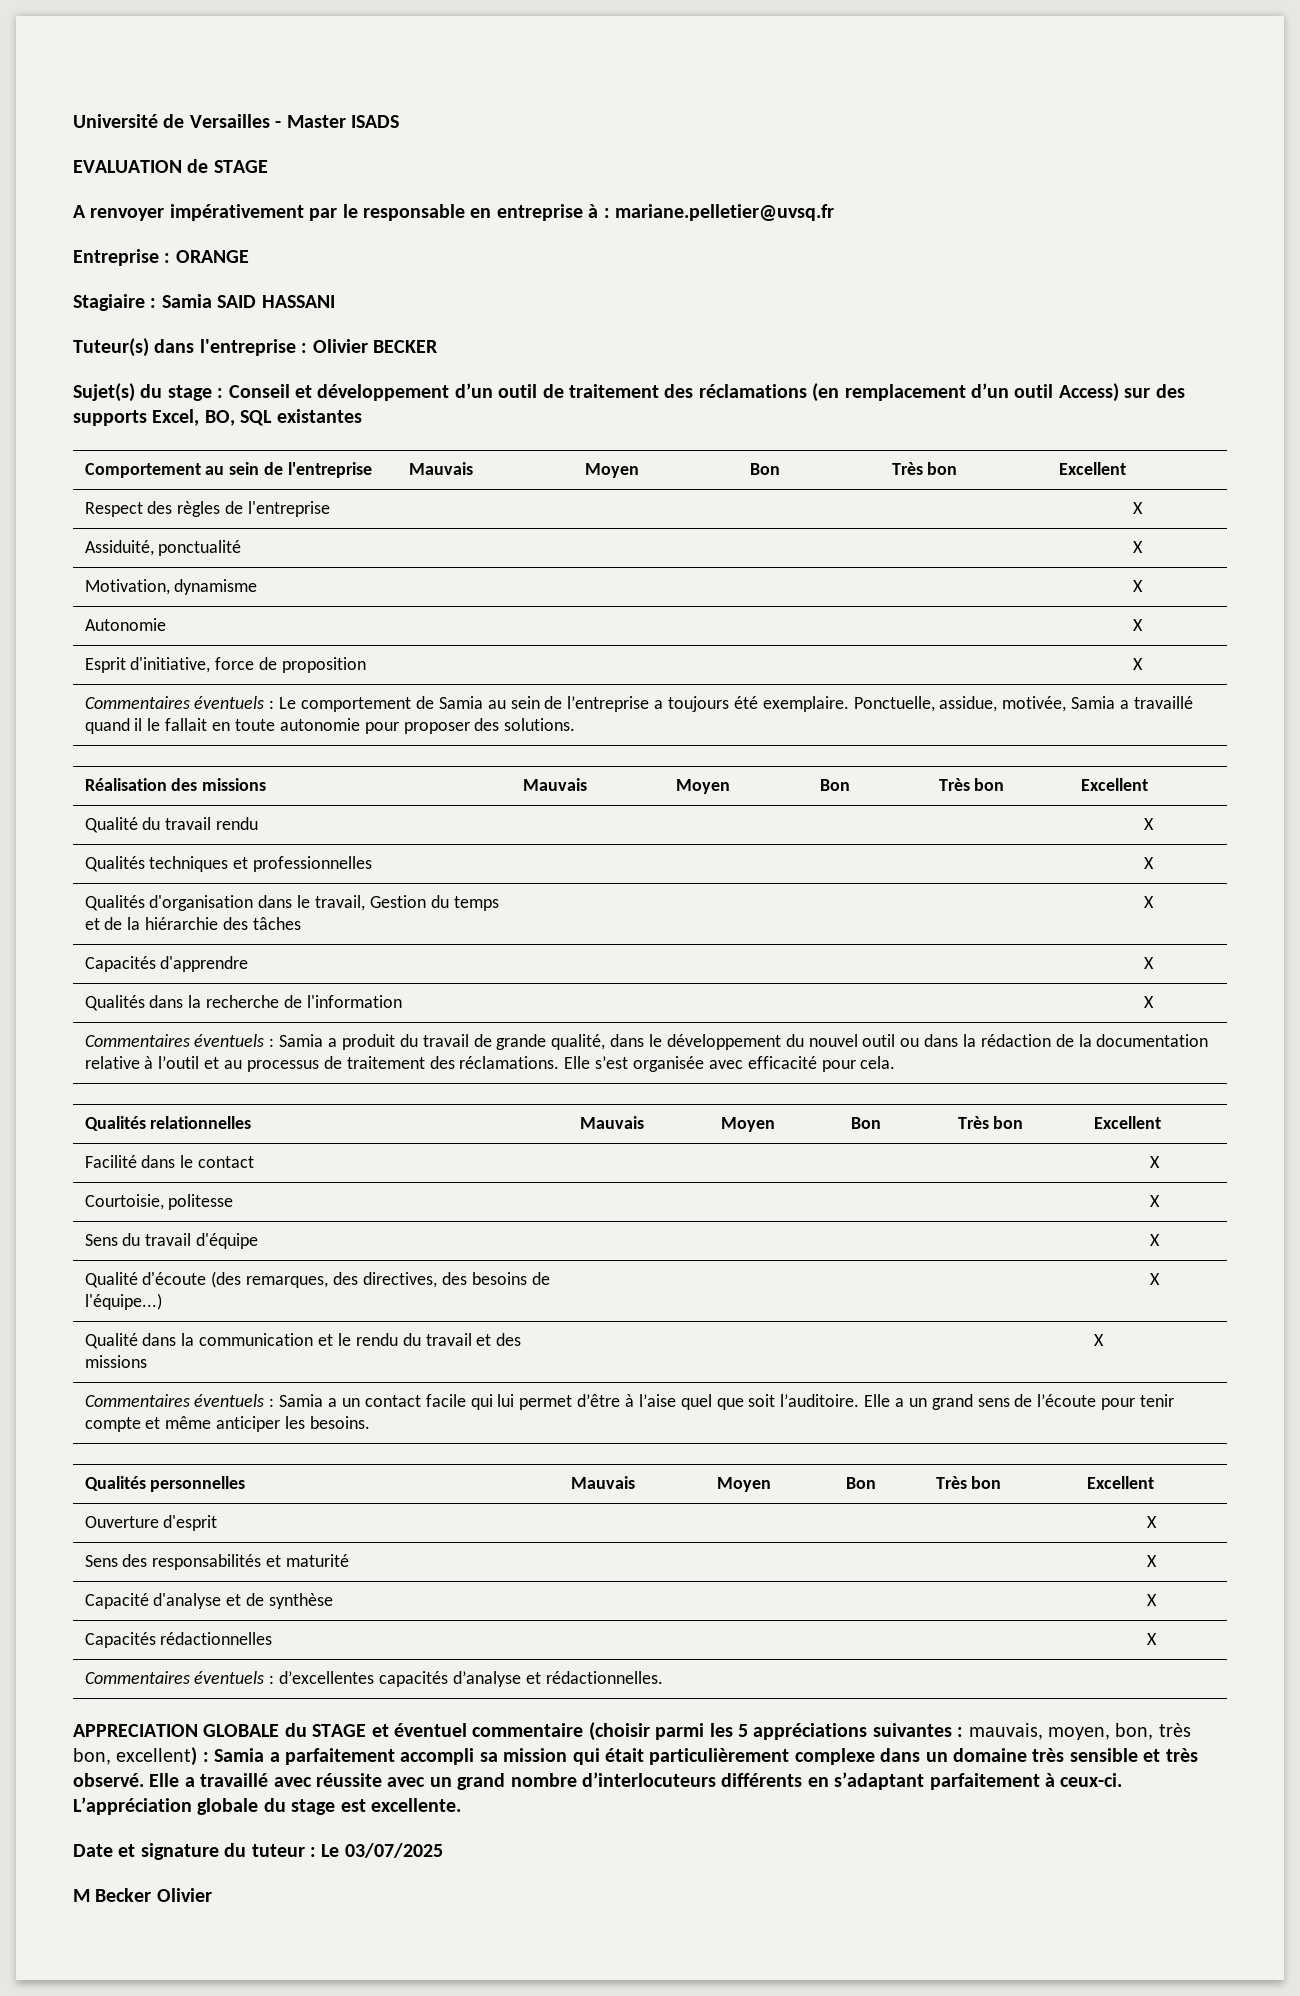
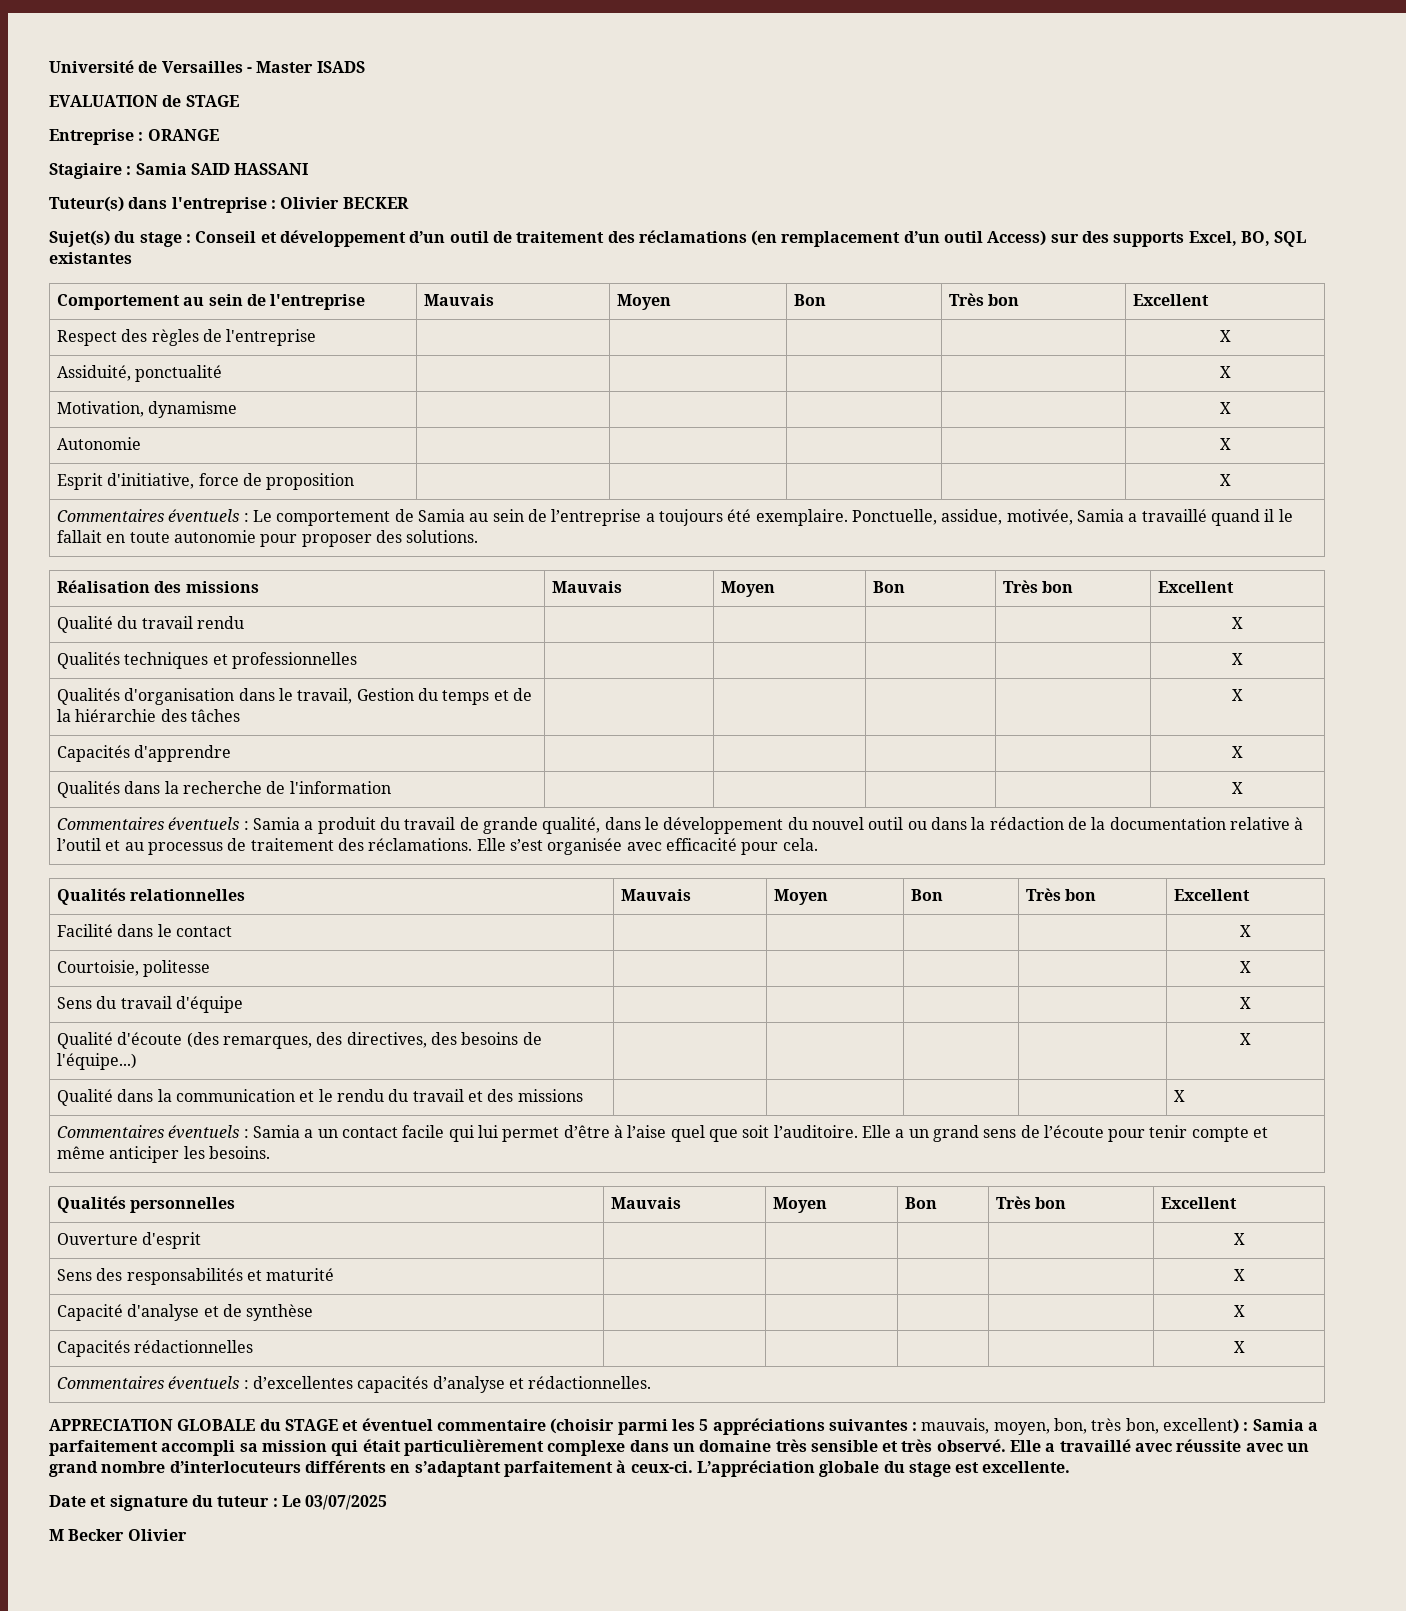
[73,204,834,221] // A renvoyer impérativement par le responsable en entreprise à : mariane.pelletier@uvsq.fr -> (239, 101) none

